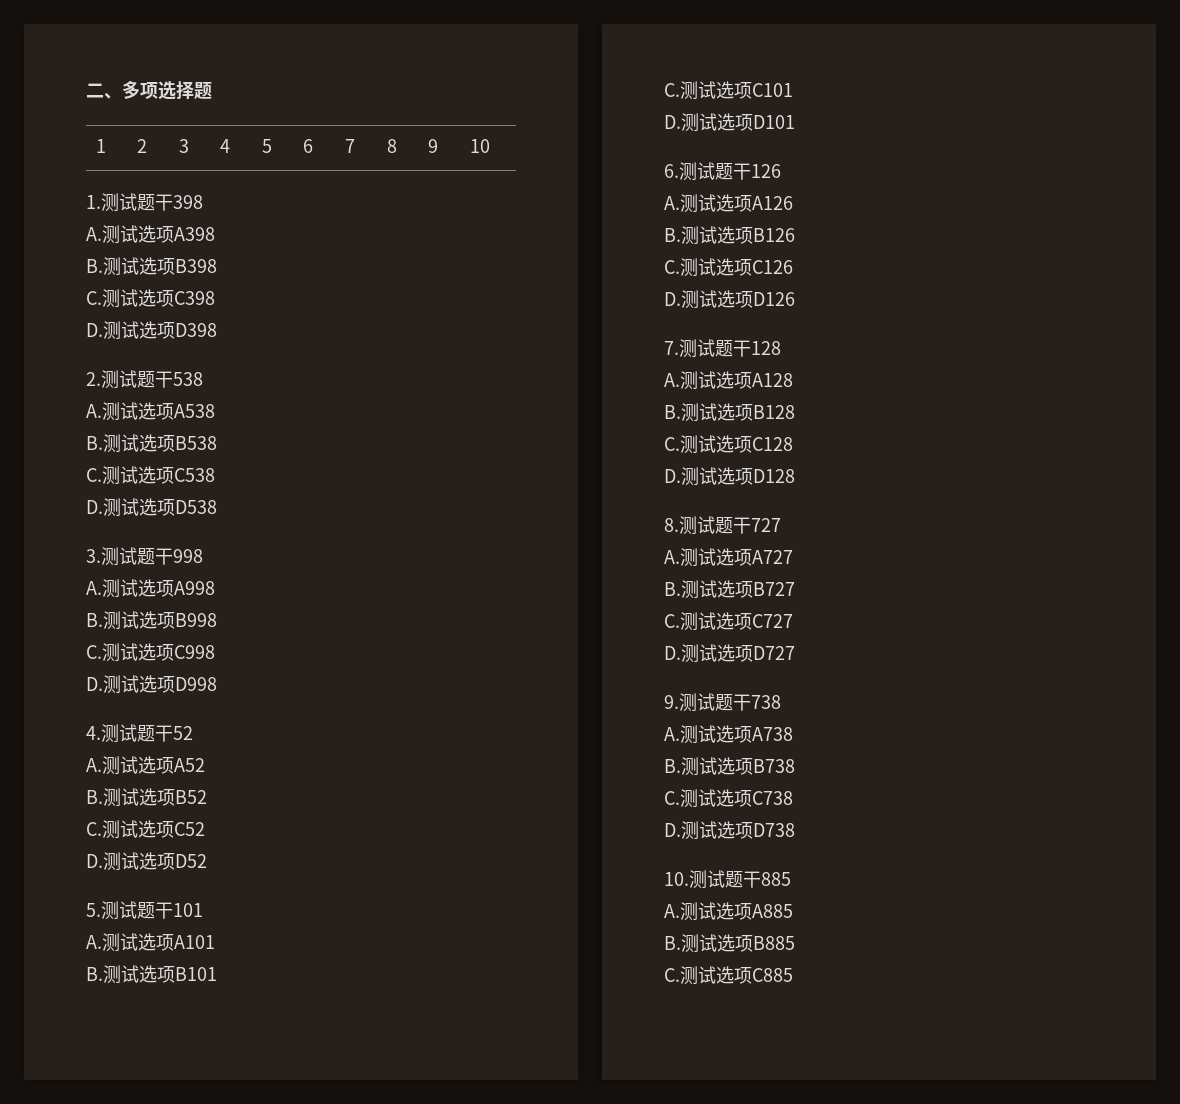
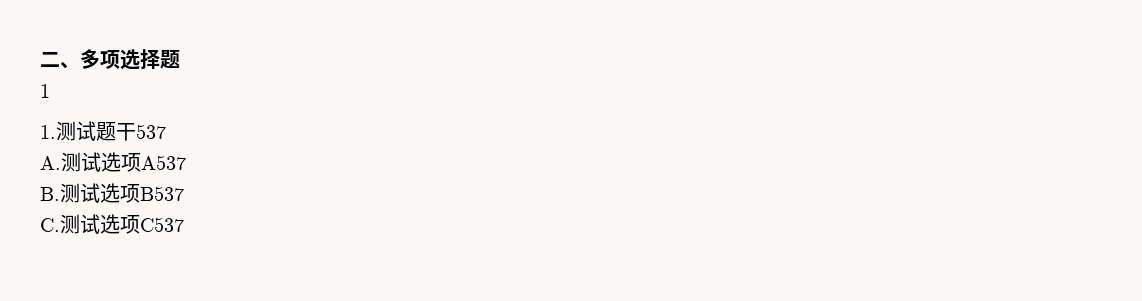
[96,139,107,153] [137,139,148,153] [179,139,190,153] [220,139,231,153] [262,139,273,153] [303,139,314,153] [345,139,356,153] [387,139,398,153] [428,139,439,153] [470,139,491,153] // 1 | 2 | 3 | 4 | 5 | 6 | 7 | 8 | 9 | 10 -> [40,84,50,98] // 1
[173,195,203,209] [86,225,215,244] [86,257,217,276] [86,289,215,308] [86,321,217,340] [86,370,203,389] [86,402,215,421] [86,434,217,453] [86,466,215,485] [86,498,217,517] [86,547,203,566] [86,579,215,598] [86,611,217,630] [86,643,215,662] [86,675,217,694] [86,724,193,743] [86,756,205,775] [86,788,207,807] [86,820,205,839] [86,852,207,871] [86,901,203,920] [86,933,215,952] [86,965,217,984] [664,81,793,100] [664,113,795,132] [664,162,781,181] [664,194,793,213] [664,226,795,245] [664,258,793,277] [664,290,795,309] [664,339,781,358] [664,371,793,390] [664,403,795,422] [664,435,793,454] [664,467,795,486] [664,516,781,535] [664,548,793,567] [664,580,795,599] [664,612,793,631] [664,644,795,663] [664,693,781,712] [664,725,793,744] [664,757,795,776] [664,789,793,808] [664,821,795,840] [664,870,791,889] [664,902,793,921] [664,934,795,953] [664,966,793,985] 398 // A.测试选项A398 // B.测试选项B398 // C.测试选项C398 // D.测试选项D398 // 2.测试题干538 // A.测试选项A538 // B.测试选项B538 // C.测试选项C538 // D.测试选项D538 // 3.测试题干998 // A.测试选项A998 // B.测试选项B998 // C.测试选项C998 // D.测试选项D998 // 4.测试题干52 // A.测试选项A52 // B.测试选项B52 // C.测试选项C52 // D.测试选项D52 // 5.测试题干101 // A.测试选项A101 // B.测试选项B101 // C.测试选项C101 // D.测试选项D101 // 6.测试题干126 // A.测试选项A126 // B.测试选项B126 // C.测试选项C126 // D.测试选项D126 // 7.测试题干128 // A.测试选项A128 // B.测试选项B128 // C.测试选项C128 // D.测试选项D128 // 8.测试题干727 // A.测试选项A727 // B.测试选项B727 // C.测试选项C727 // D.测试选项D727 // 9.测试题干738 // A.测试选项A738 // B.测试选项B738 // C.测试选项C738 // D.测试选项D738 // 10.测试题干885 // A.测试选项A885 // B.测试选项B885 // C.测试选项C885 -> [136,124,166,139] [40,152,186,172] [40,183,184,203] [40,214,184,234] 537 // A.测试选项A537 // B.测试选项B537 // C.测试选项C537

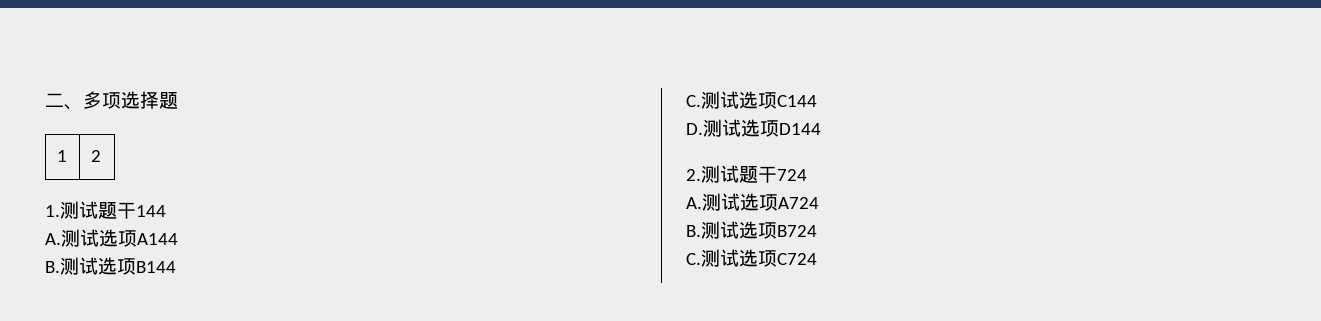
[40,84,50,98] // 1 -> [56,150,67,162] [90,150,101,162] // 1 | 2
[136,124,166,139] [40,152,186,172] [40,183,184,203] [40,214,184,234] 537 // A.测试选项A537 // B.测试选项B537 // C.测试选项C537 -> [136,205,166,217] [45,229,178,247] [45,257,176,275] [686,91,817,109] [686,119,821,137] [686,165,807,183] [686,193,819,211] [686,221,817,239] [686,249,817,267] 144 // A.测试选项A144 // B.测试选项B144 // C.测试选项C144 // D.测试选项D144 // 2.测试题干724 // A.测试选项A724 // B.测试选项B724 // C.测试选项C724

